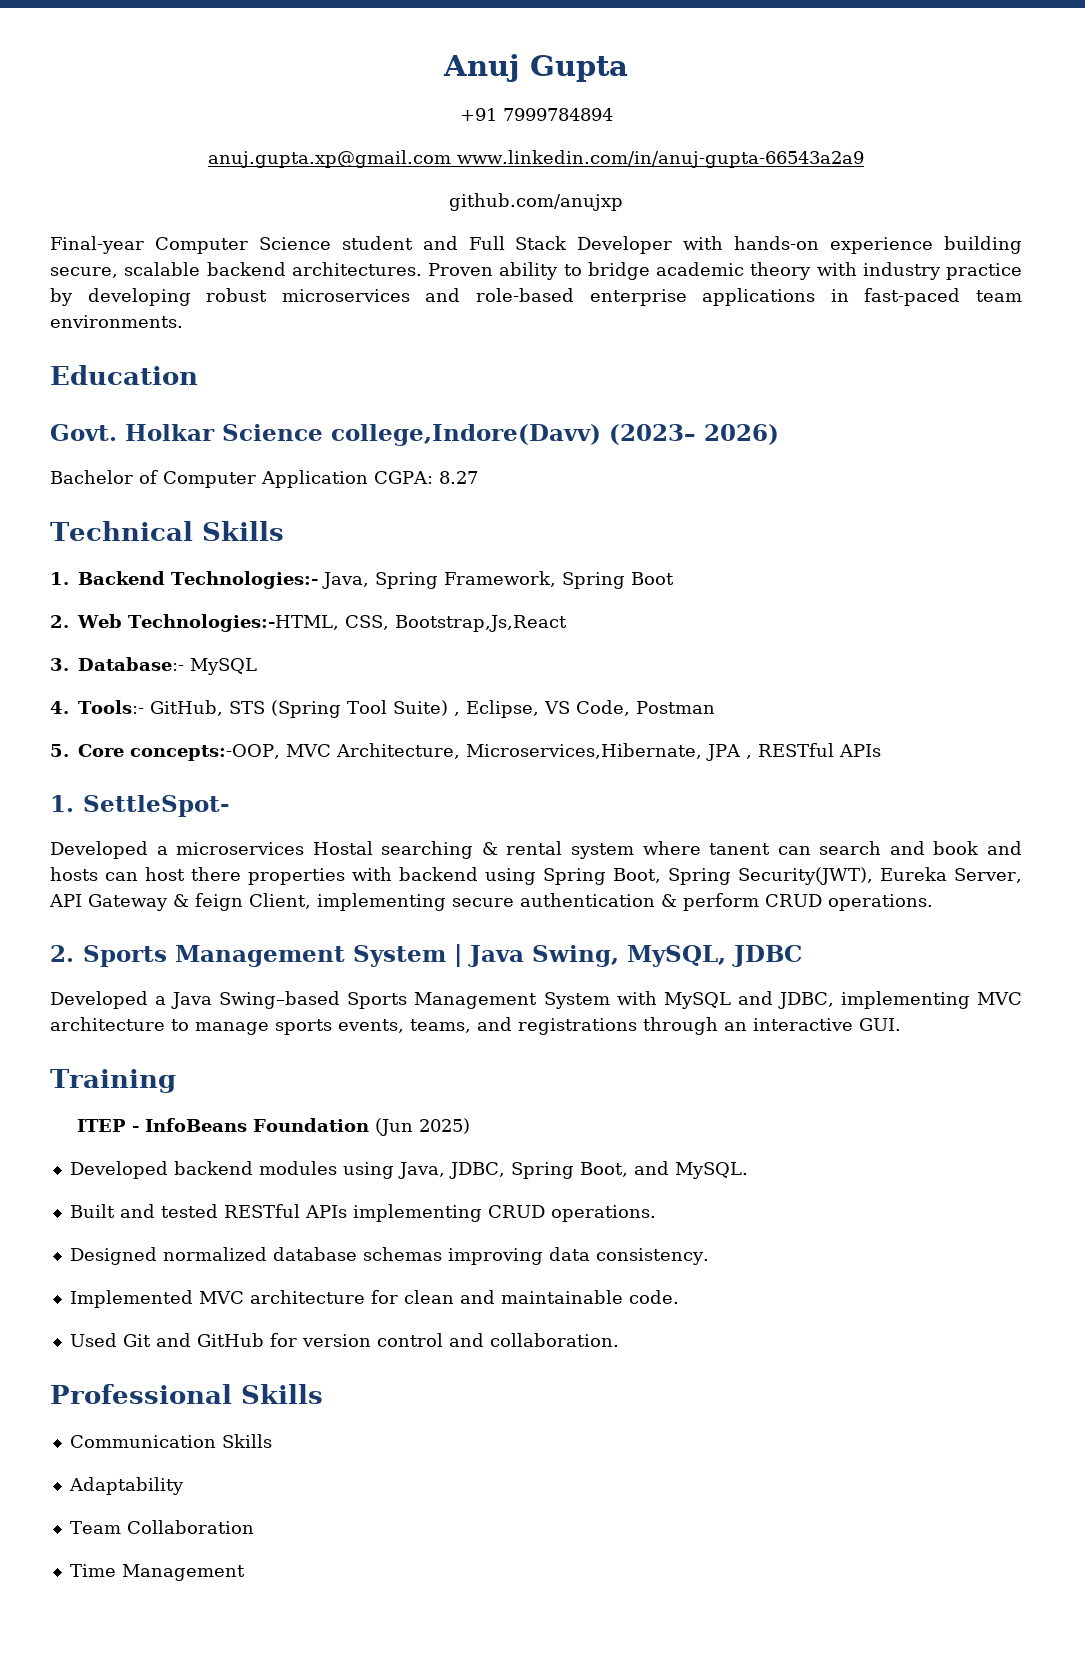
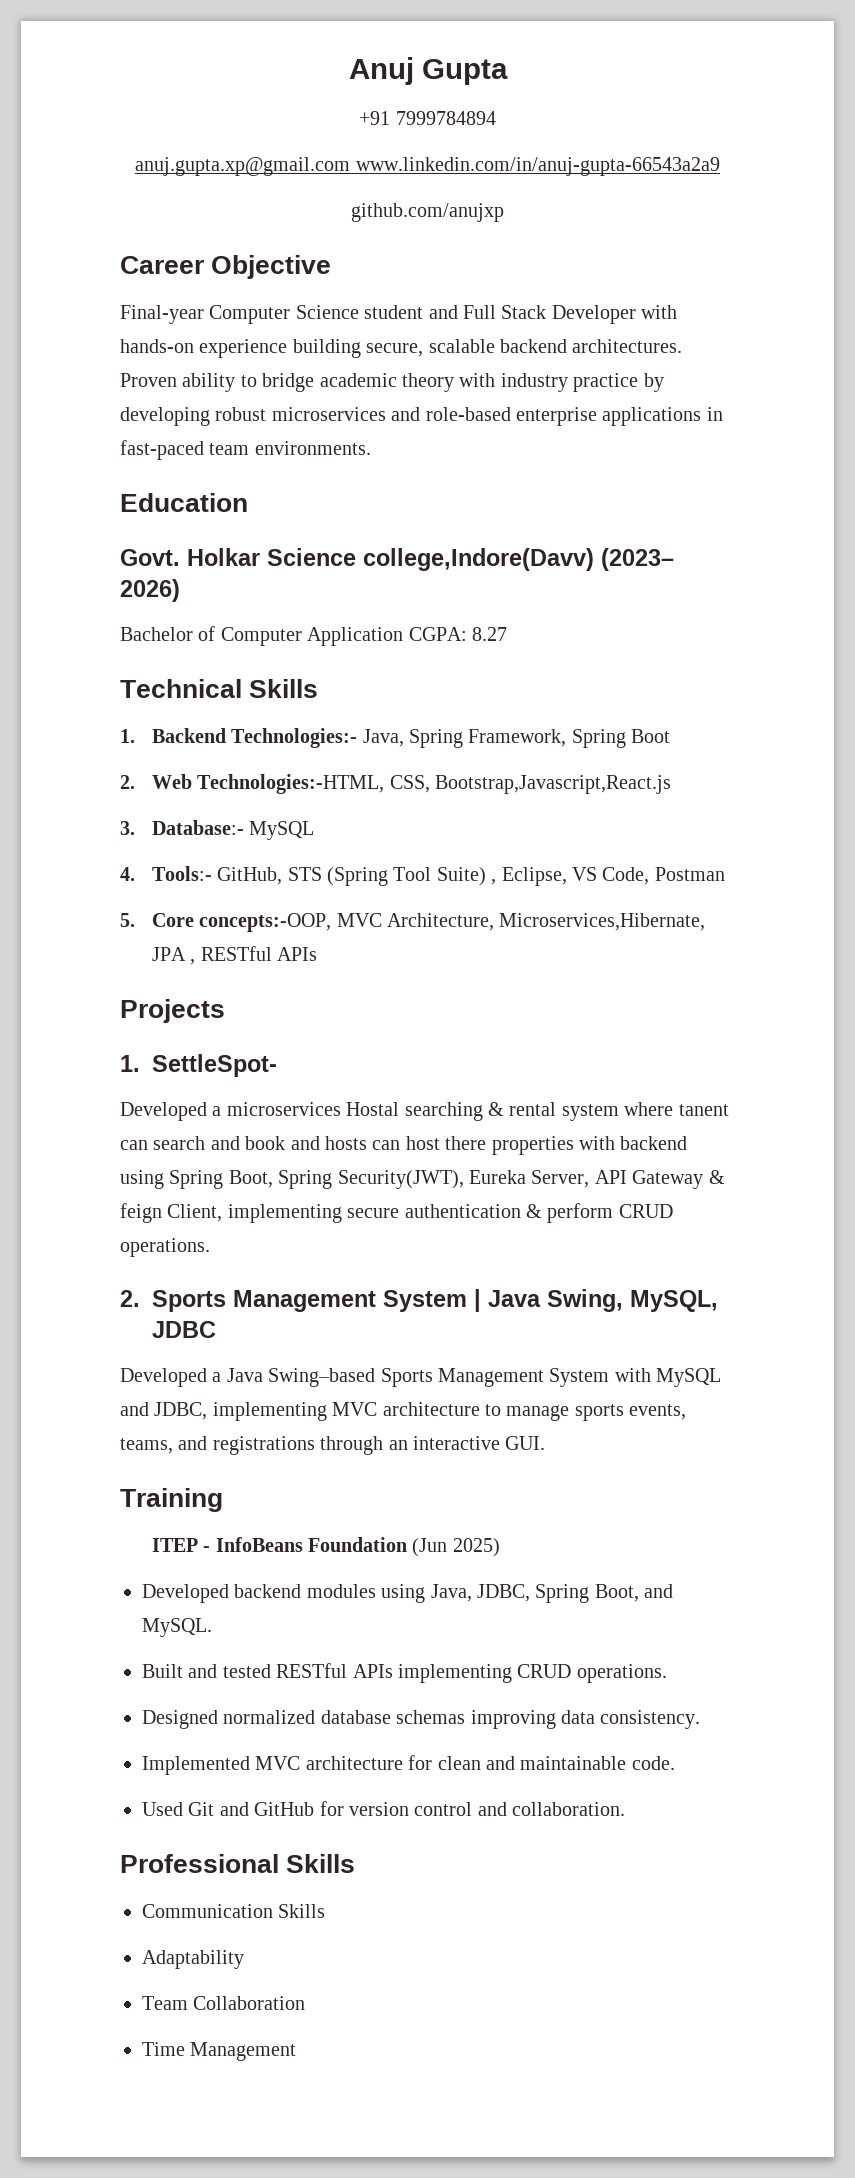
(623, 202) none -> [120,255,332,279] // Career Objective
[394,615,567,632] Bootstrap,Js,React -> [434,775,671,794] Bootstrap,Javascript,React.js
(881, 750) none -> [120,999,225,1023] // Projects

